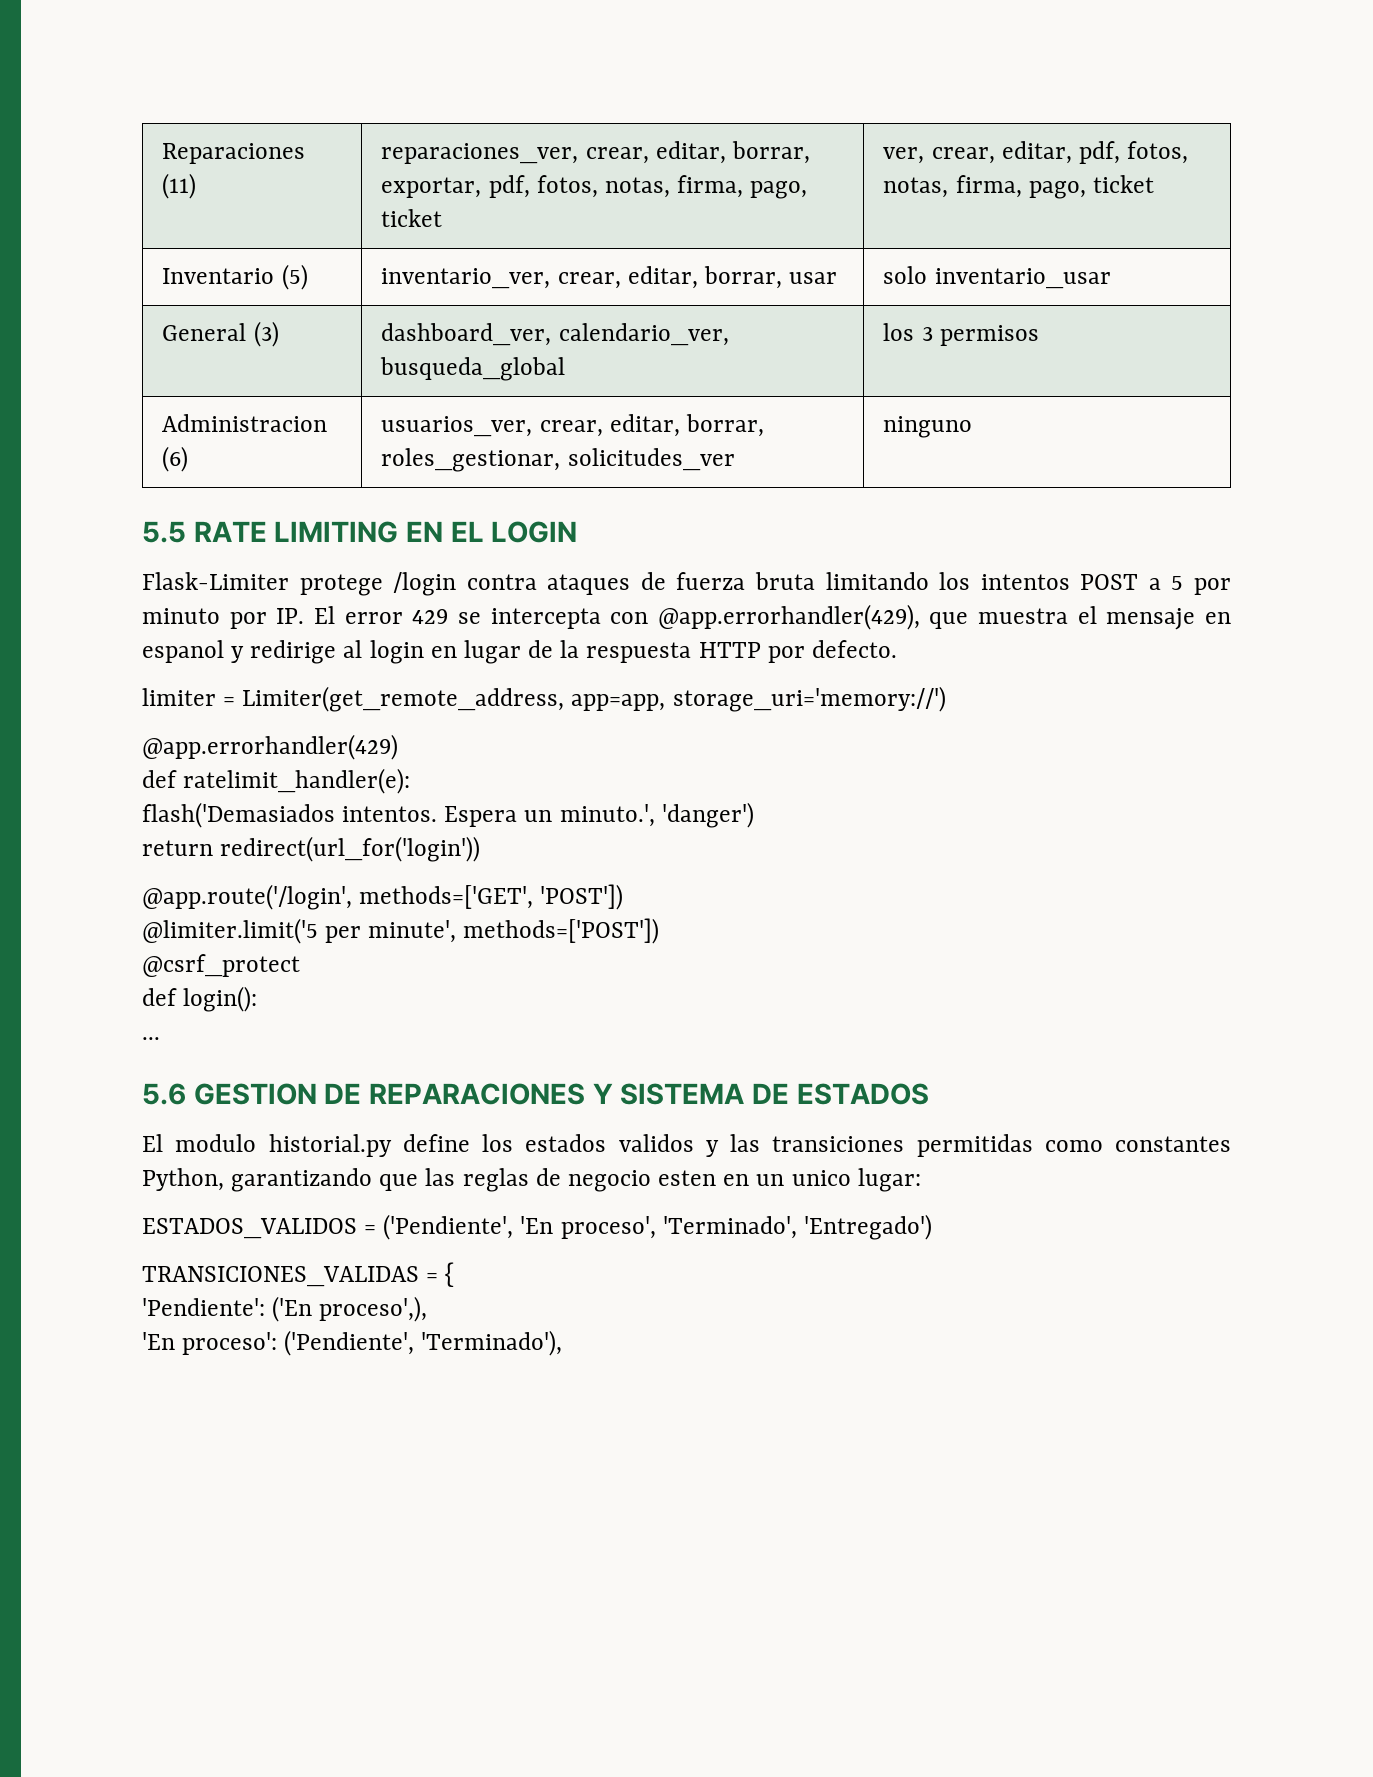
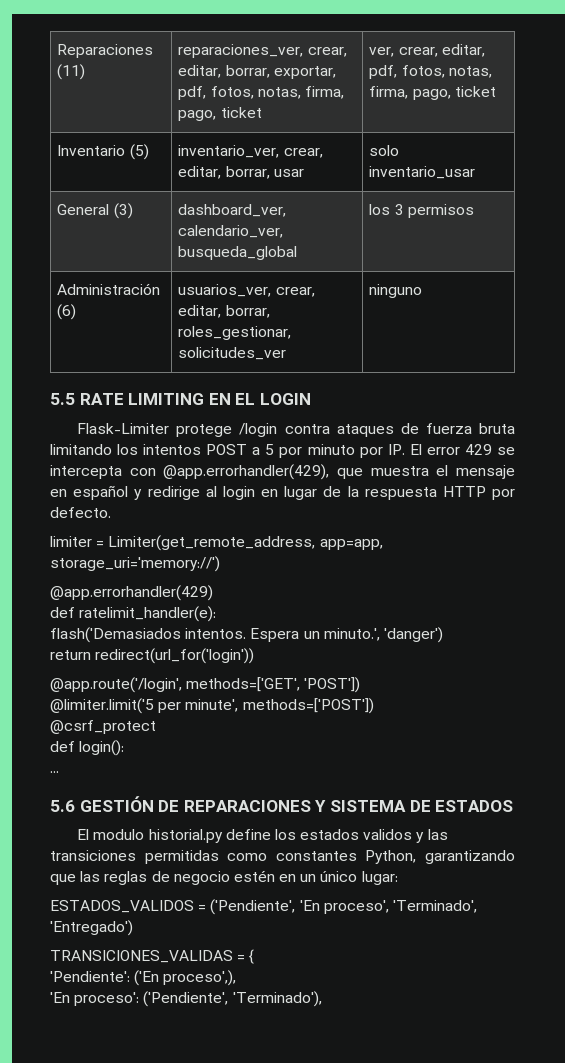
[162,414,328,432] Administracion -> [57,283,161,295] Administración
[142,640,224,663] espanol -> [73,485,129,500] español
[193,1083,317,1105] GESTION -> [79,796,154,812] GESTIÓN
[658,1170,717,1186] esten -> [233,870,275,882] estén
[791,1170,851,1186] unico -> [320,871,358,882] único

